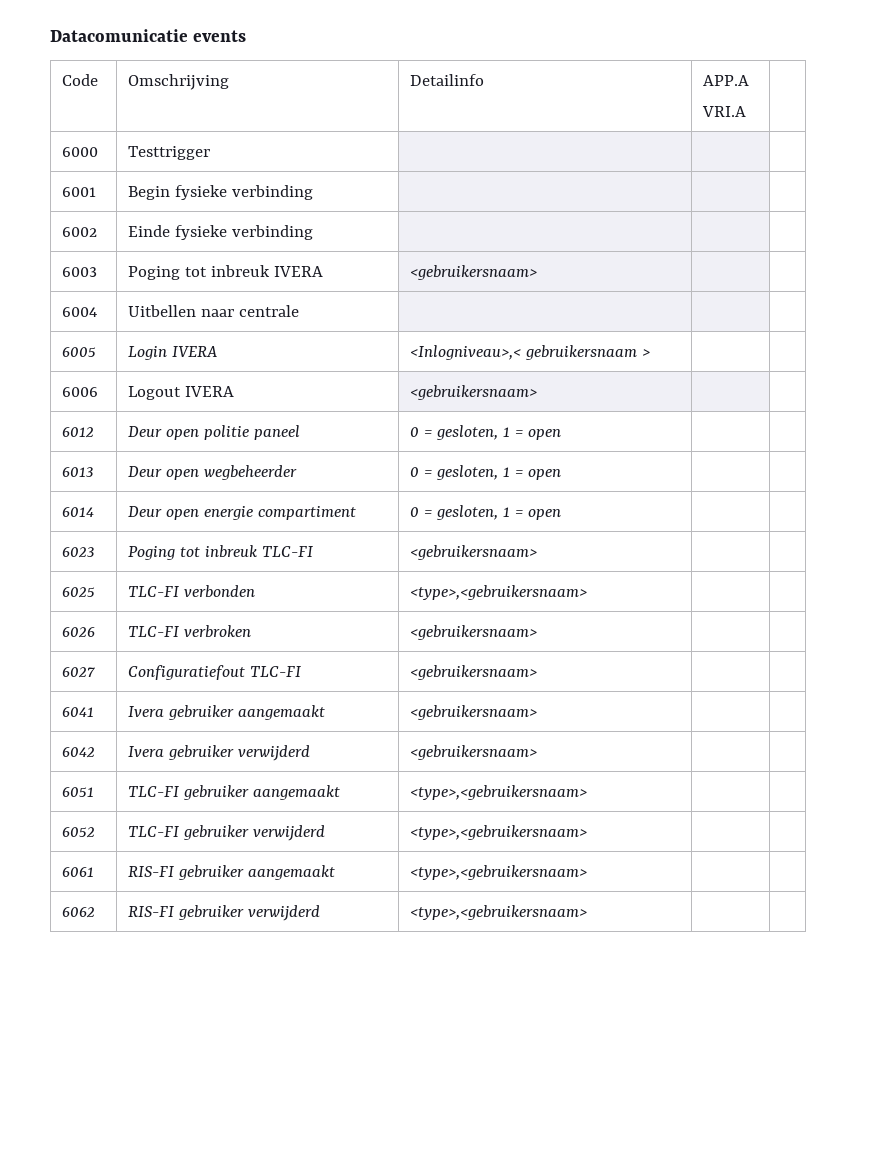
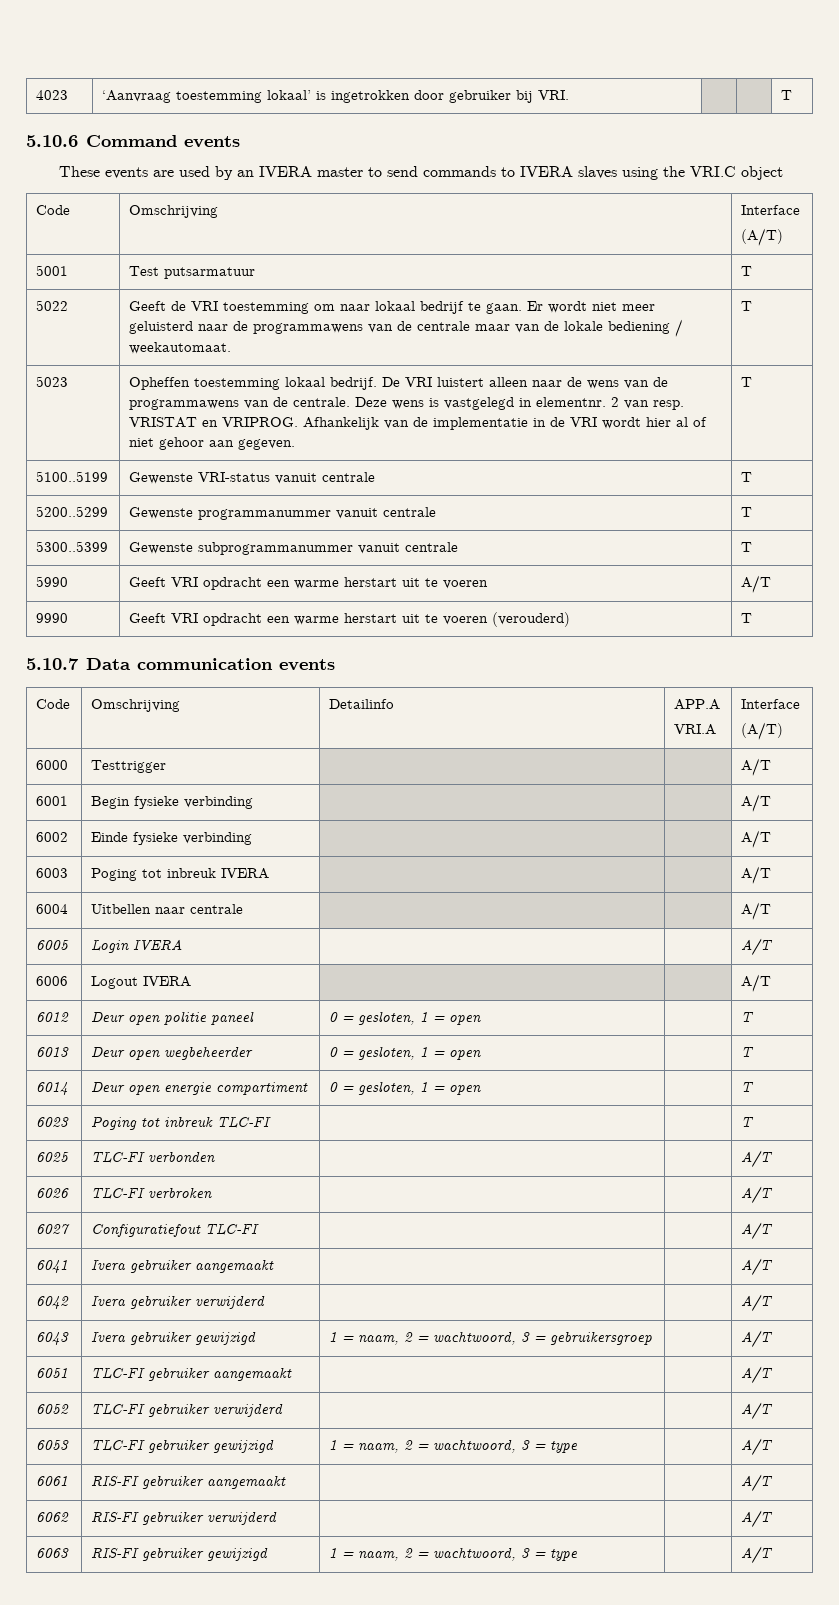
[50,29,188,42] Datacomunicatie -> [36,90,69,100] [102,90,570,103] [781,90,793,100] [26,135,240,148] [58,166,783,180] [36,205,71,215] [129,205,219,218] [741,205,801,215] [741,228,784,246] [36,265,69,276] [129,266,256,279] [741,266,753,276] [36,300,69,311] [129,301,656,314] [129,319,684,337] [129,342,232,354] [741,301,753,311] [36,376,69,387] [129,377,669,390] [129,397,685,410] [129,417,708,430] [129,437,296,450] [741,377,753,387] [36,471,109,482] [129,472,376,484] [741,472,753,482] [36,506,109,517] [129,507,437,520] [741,507,753,517] [36,541,109,552] [129,542,459,555] [741,542,753,552] [36,576,69,587] [129,577,489,590] [741,575,772,593] [36,613,69,623] [129,612,571,627] [741,613,753,623] [26,658,273,670] 4023 | ‘Aanvraag toestemming lokaal’ is ingetrokken door gebruiker bij VRI. | | | T // 5.10.6 Command events // These events are used by an IVERA master to send commands to IVERA slaves using the VRI.C object // Code | Omschrijving | Interface // (A/T) // 5001 | Test putsarmatuur | T // 5022 | Geeft de VRI toestemming om naar lokaal bedrijf te gaan. Er wordt niet meer geluisterd naar de programmawens van de centrale maar van de lokale bediening / weekautomaat. | T // 5023 | Opheffen toestemming lokaal bedrijf. De VRI luistert alleen naar de wens van de programmawens van de centrale. Deze wens is vastgelegd in elementnr. 2 van resp. VRISTAT en VRIPROG. Afhankelijk van de implementatie in de VRI wordt hier al of niet gehoor aan gegeven. | T // 5100..5199 | Gewenste VRI-status vanuit centrale | T // 5200..5299 | Gewenste programmanummer vanuit centrale | T // 5300..5399 | Gewenste subprogrammanummer vanuit centrale | T // 5990 | Geeft VRI opdracht een warme herstart uit te voeren | A/T // 9990 | Geeft VRI opdracht een warme herstart uit te voeren (verouderd) | T // 5.10.7 Data communication
(746, 111) none -> [741,699,801,709] [741,722,784,740] Interface // (A/T)
(210, 153) none -> [741,758,772,776] A/T
(313, 192) none -> [741,794,772,812] A/T
(313, 232) none -> [741,830,772,848] A/T
[409,265,537,280] <gebruikersnaam> | | -> [741,866,772,884] | | A/T
(299, 311) none -> [741,902,772,920] A/T
[409,345,650,360] <Inlogniveau>,< gebruikersnaam > | | -> [741,938,774,956] | | A/T
[409,385,537,400] <gebruikersnaam> | | -> [741,974,772,992] | | A/T
(561, 434) none -> [741,1012,755,1022] T
(561, 474) none -> [741,1047,755,1057] T
(561, 514) none -> [741,1082,755,1092] T
[409,545,537,560] <gebruikersnaam> | | -> [741,1117,755,1127] | | T
[409,585,587,600] <type>,<gebruikersnaam> | | -> [741,1150,774,1168] | | A/T
[409,625,537,640] <gebruikersnaam> | | -> [741,1186,774,1204] | | A/T
[409,665,537,680] <gebruikersnaam> | | -> [741,1222,774,1240] | | A/T
[409,705,537,720] <gebruikersnaam> | | -> [741,1258,774,1276] | | A/T
[409,745,537,760] <gebruikersnaam> | | -> [741,1294,774,1312] [36,1332,70,1345] [91,1331,257,1345] [329,1331,653,1345] [741,1330,774,1348] | | A/T // 6043 | Ivera gebruiker gewijzigd | 1 = naam, 2 = wachtwoord, 3 = gebruikersgroep | | A/T
[409,785,587,800] <type>,<gebruikersnaam> | | -> [741,1366,774,1384] | | A/T
[409,825,587,840] <type>,<gebruikersnaam> | | -> [741,1402,774,1420] [36,1440,70,1450] [91,1439,275,1453] [329,1439,579,1453] [741,1438,774,1456] | | A/T // 6053 | TLC-FI gebruiker gewijzigd | 1 = naam, 2 = wachtwoord, 3 = type | | A/T
[409,865,587,880] <type>,<gebruikersnaam> | | -> [741,1474,774,1492] | | A/T
[409,905,587,920] <type>,<gebruikersnaam> | | -> [741,1510,774,1528] [36,1548,70,1558] [91,1547,269,1561] [329,1547,579,1561] [741,1546,774,1564] | | A/T // 6063 | RIS-FI gebruiker gewijzigd | 1 = naam, 2 = wachtwoord, 3 = type | | A/T

